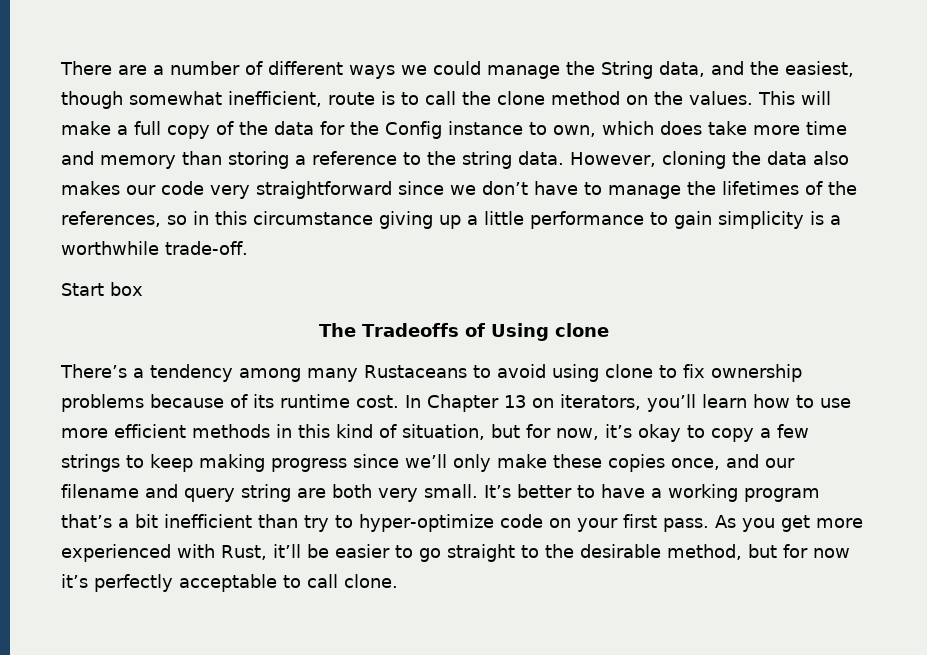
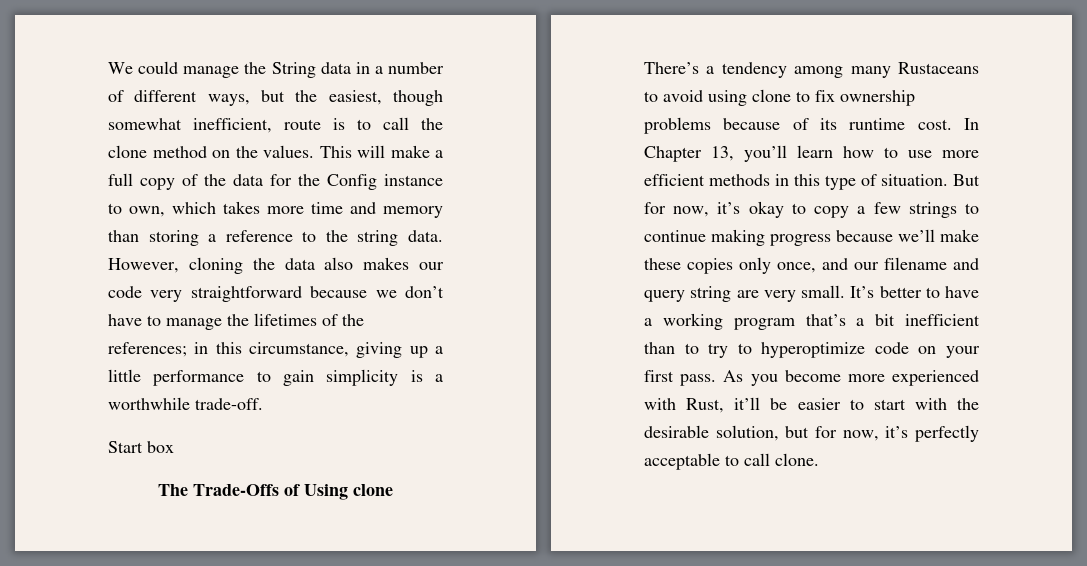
[60,61,744,79] There are a number of different ways we could manage the String data, and -> [108,61,444,78] [108,90,285,106] We could manage the String data in a number of different ways, but
[660,121,747,135] does take -> [223,201,260,214] takes
[398,181,444,195] since -> [310,286,368,298] because
[61,211,373,227] references, so in this circumstance -> [108,342,349,357] references; in this circumstance,
[361,323,459,337] Tradeoffs -> [193,484,279,496] Trade-Offs
[504,394,641,410] 13 on iterators, -> [711,146,734,161] 13,
[336,424,520,440] kind of situation, but -> [825,174,980,190] type of situation. But
[150,454,193,472] keep -> [644,230,706,242] continue
[353,454,491,472] since we’ll only -> [836,229,935,242] because we’ll
(665, 463) none -> [739,257,771,274] only
[332,484,372,498] both -> (759, 294) none
(298, 521) none -> [684,343,699,354] to
[359,514,494,532] hyper-optimize -> [761,342,866,358] hyperoptimize
[780,515,810,532] get -> [784,370,841,382] become
[418,544,539,562] go straight to -> [873,398,947,410] start with
[666,544,850,560] method, but for now -> [715,425,879,441] solution, but for now,

